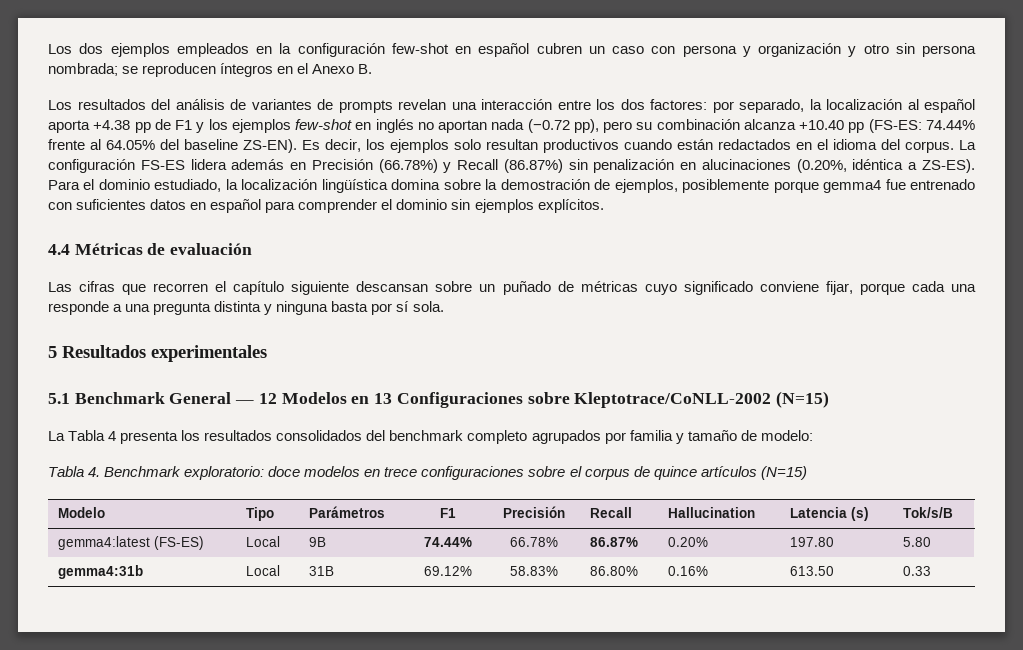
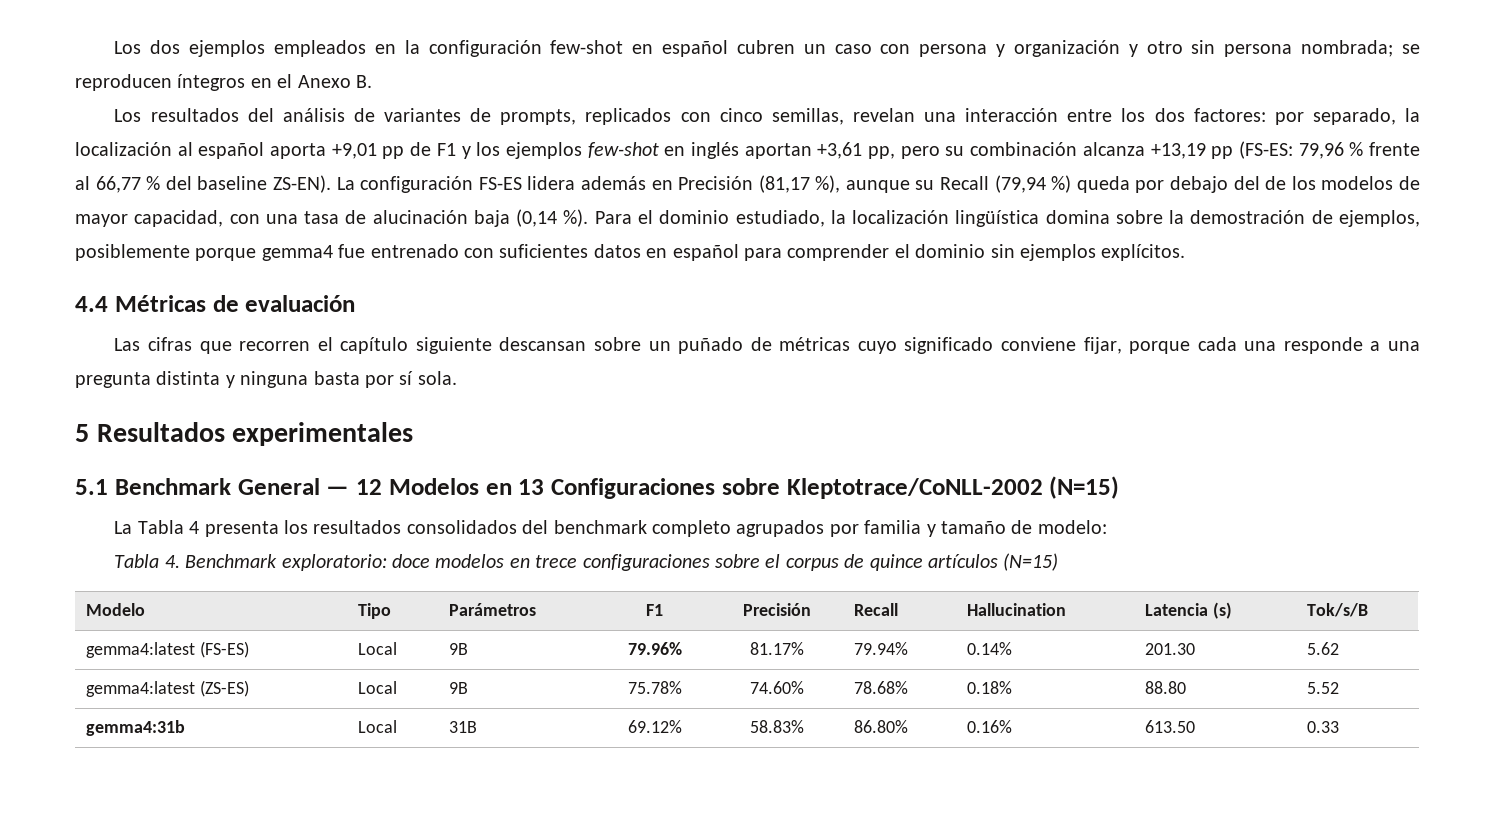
[338,100,393,113] prompts -> [500,108,844,125] prompts, replicados con cinco semillas,
[93,120,131,130] +4.38 -> [331,143,377,159] +9,01
[417,119,599,133] no aportan nada (−0.72 pp), -> [744,142,896,159] aportan +3,61 pp,
[799,120,845,130] +10.40 -> [1150,143,1206,159] +13,19
[925,120,975,130] [48,139,954,153] 74.44% frente al 64.05% del baseline ZS-EN). Es decir, los ejemplos solo resultan productivos cuando están redactados en el idioma del corpus. -> [1298,142,1420,159] [75,175,331,193] 79,96 % frente al 66,77 % del baseline ZS-EN).
[378,159,975,173] (66.78%) y Recall (86.87%) sin penalización en alucinaciones (0.20%, idéntica a ZS-ES). -> [758,175,1421,193] [75,209,589,227] (81,17 %), aunque su Recall (79,94 %) queda por debajo del de los modelos de mayor capacidad, con una tasa de alucinación baja (0,14 %).
[423,537,472,547] [509,537,558,547] [590,537,639,547] [668,537,709,547] [790,537,835,547] [903,537,932,547] 74.44% | 66.78% | 86.87% | 0.20% | 197.80 | 5.80 -> [627,642,682,655] [750,642,804,655] [854,642,909,655] [967,642,1013,655] [1145,643,1196,655] [1307,642,1340,655] [86,680,250,697] [358,681,398,694] [449,682,469,694] [627,681,682,694] [750,681,804,694] [854,681,909,694] [967,681,1013,694] [1145,681,1187,694] [1307,682,1340,694] 79.96% | 81.17% | 79.94% | 0.14% | 201.30 | 5.62 // gemma4:latest (ZS-ES) | Local | 9B | 75.78% | 74.60% | 78.68% | 0.18% | 88.80 | 5.52

